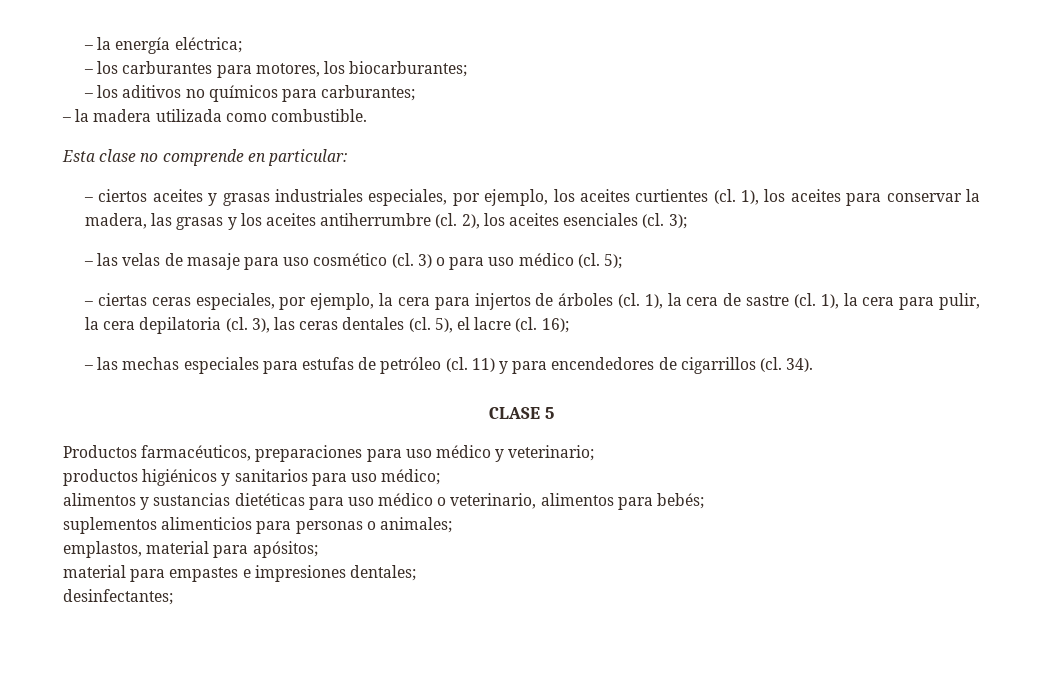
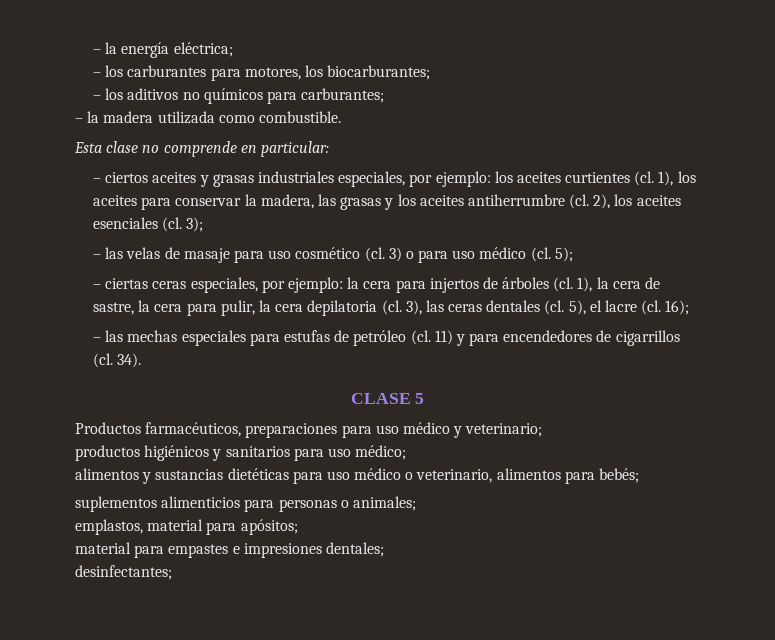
[484,189,549,206] ejemplo, -> [435,171,491,187] ejemplo:
[310,293,375,310] ejemplo, -> [287,277,343,293] ejemplo:
[746,293,839,309] sastre (cl. 1), -> [93,302,135,315] sastre,

